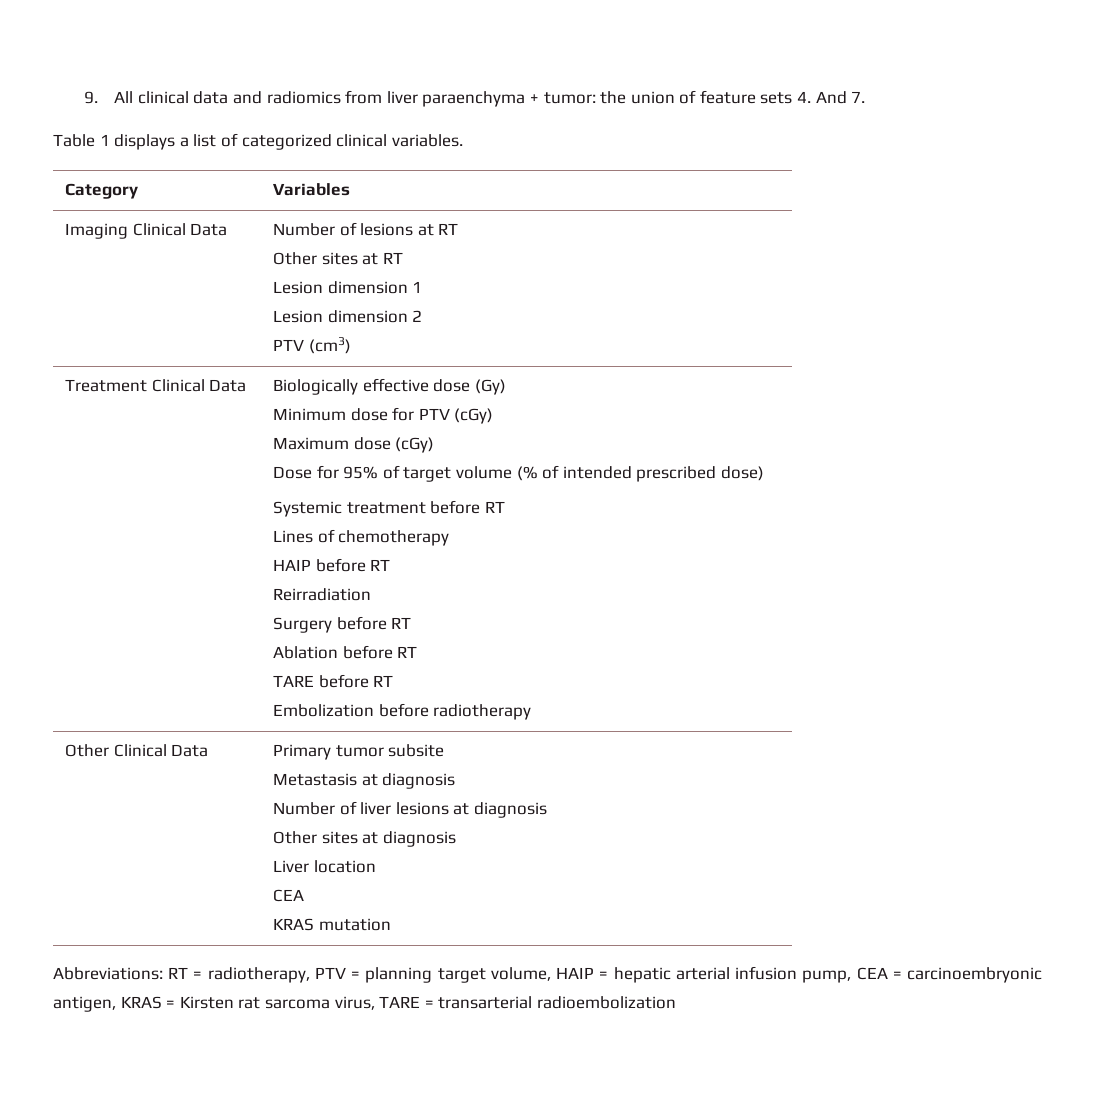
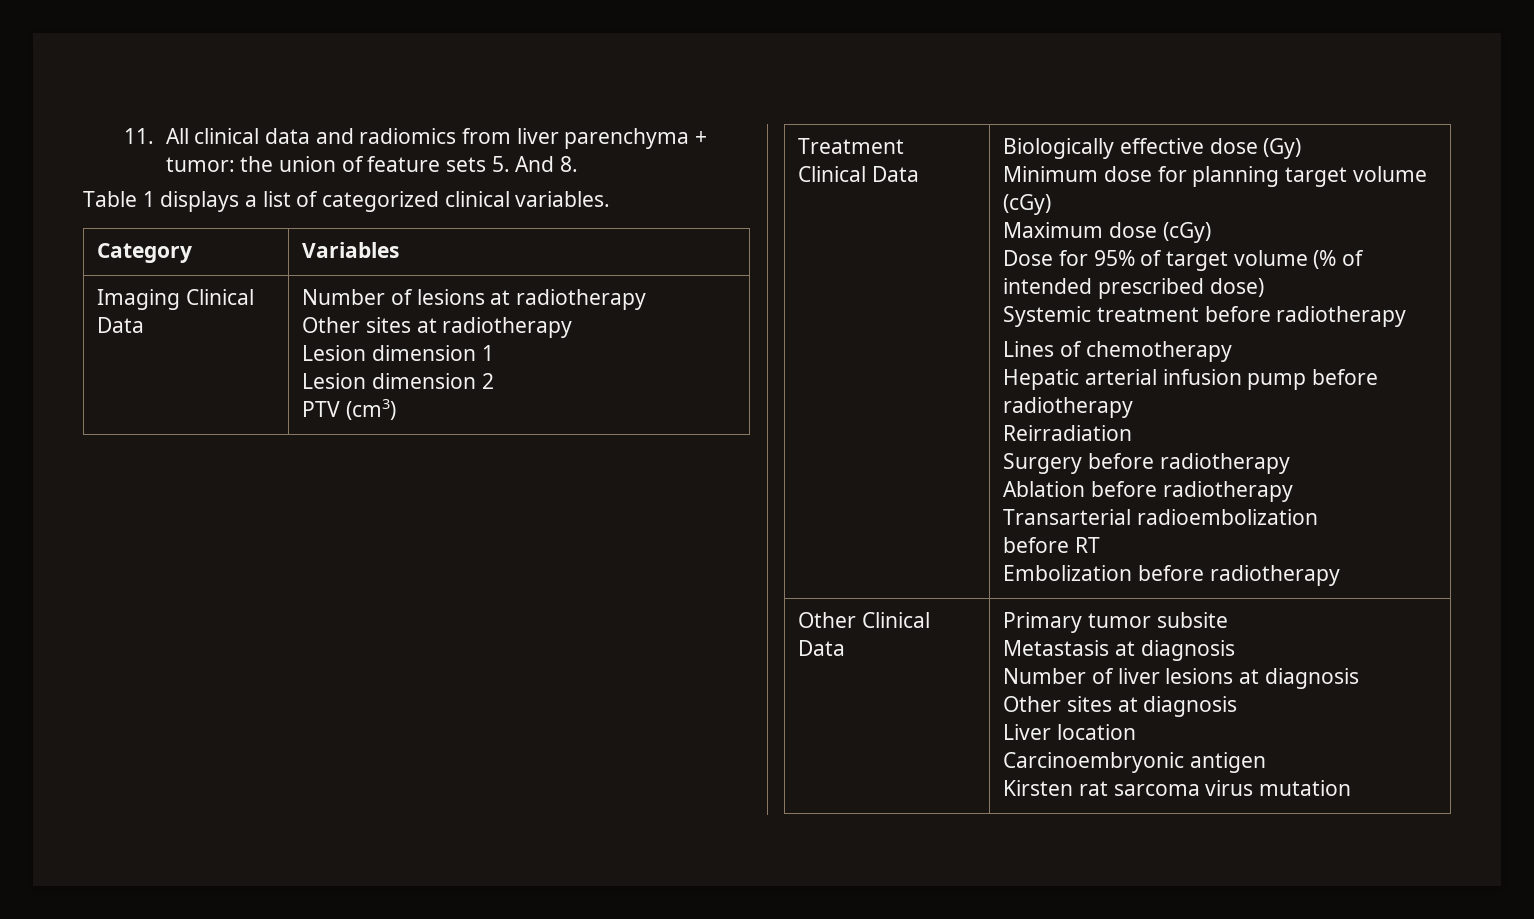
[83,91,98,104] 9. -> [124,128,155,144] 11.
[422,91,526,107] paraenchyma -> [564,128,690,149] parenchyma
[797,91,866,104] 4. And 7. -> [491,156,578,172] 5. And 8.
[438,223,459,235] [272,252,403,265] RT // Other sites at RT -> [515,289,646,310] [302,317,573,338] radiotherapy // Other sites at radiotherapy
[418,408,450,420] PTV -> [1192,166,1427,187] planning target volume
[484,501,505,513] RT -> [1276,306,1407,327] radiotherapy
[272,558,391,572] HAIP before RT -> [1003,369,1378,390] [1003,397,1134,418] Hepatic arterial infusion pump before radiotherapy
[391,617,412,629] RT -> [1159,453,1290,474] radiotherapy
[397,646,418,658] [272,675,314,687] RT // TARE -> [1162,481,1293,502] [1003,509,1318,525] radiotherapy // Transarterial radioembolization //
[272,889,304,902] [272,918,391,931] [53,966,1043,983] [53,996,676,1012] CEA // KRAS mutation // Abbreviations: RT = radiotherapy, PTV = planning target volume, HAIP = hepatic arterial infusion pump, CEA = carcinoembryonic antigen, KRAS = Kirsten rat sarcoma virus, TARE = transarterial radioembolization -> [1003,752,1266,773] [1003,780,1351,796] Carcinoembryonic antigen // Kirsten rat sarcoma virus mutation

